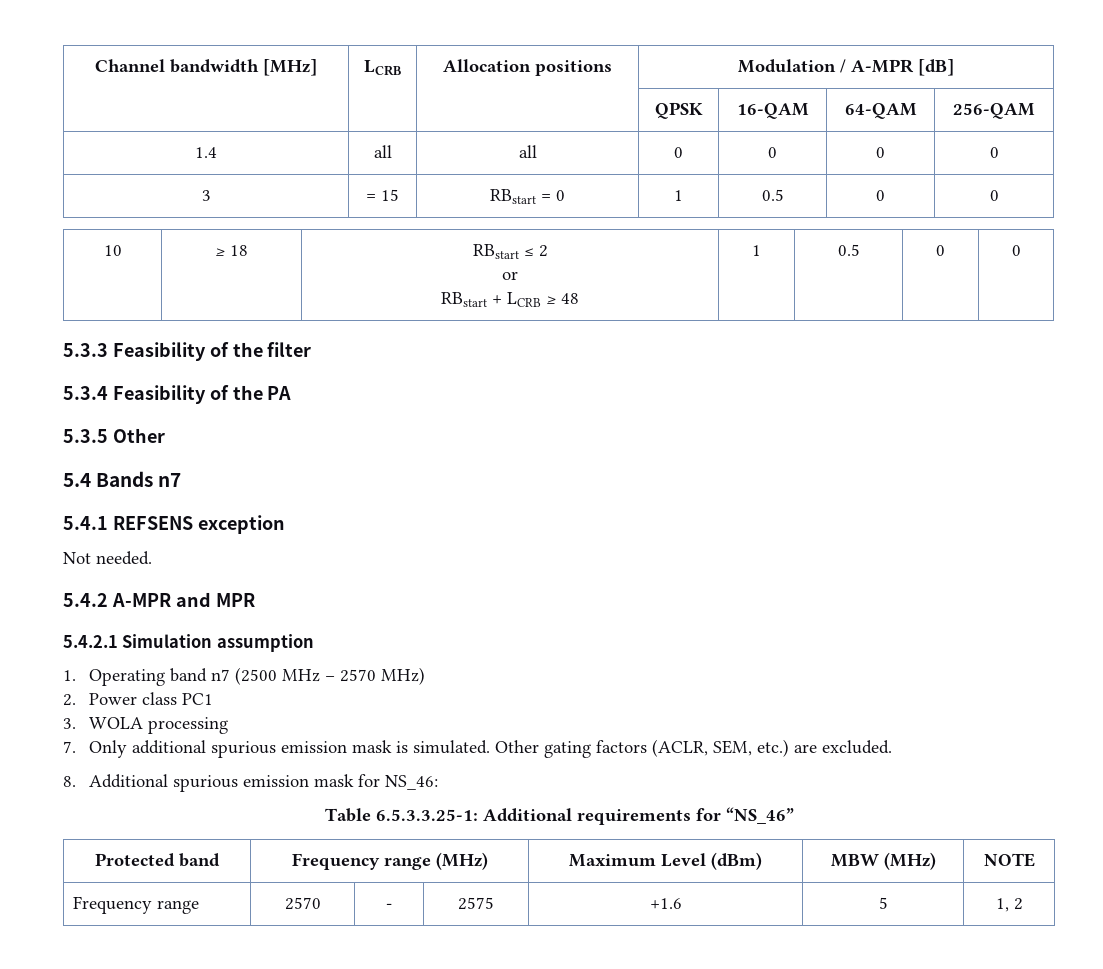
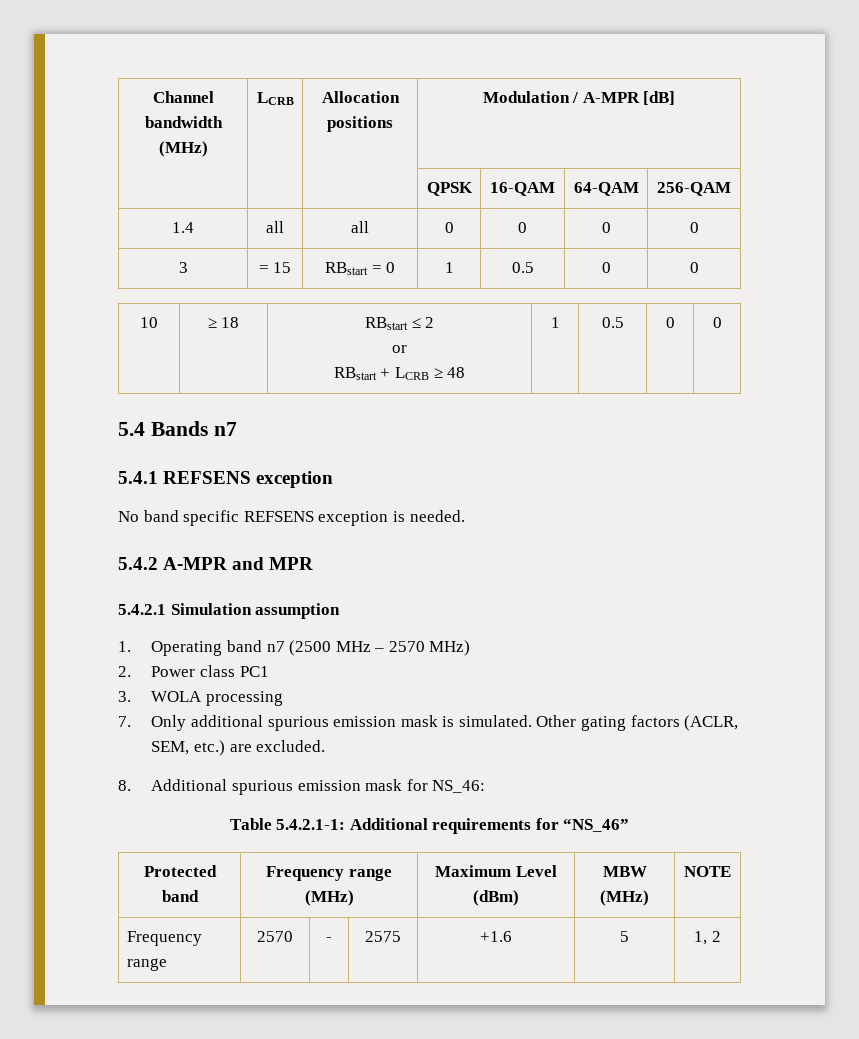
[263,59,317,76] [MHz] -> [158,141,208,157] (MHz)
[63,342,312,361] [63,385,292,404] [63,428,165,443] // 5.3.3 Feasibility of the filter // 5.3.4 Feasibility of the PA // 5.3.5 Other -> (722, 322) none
[63,552,91,564] Not -> [118,510,405,526] No band specific REFSENS exception is
[375,809,478,821] 6.5.3.3.25-1: -> [276,819,346,830] 5.4.2.1-1:

